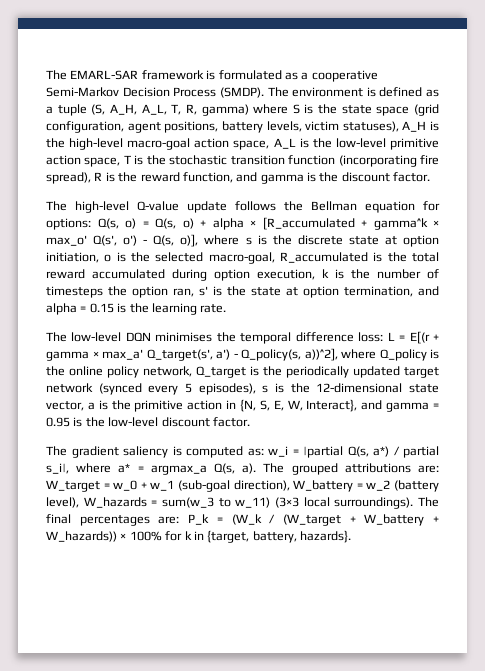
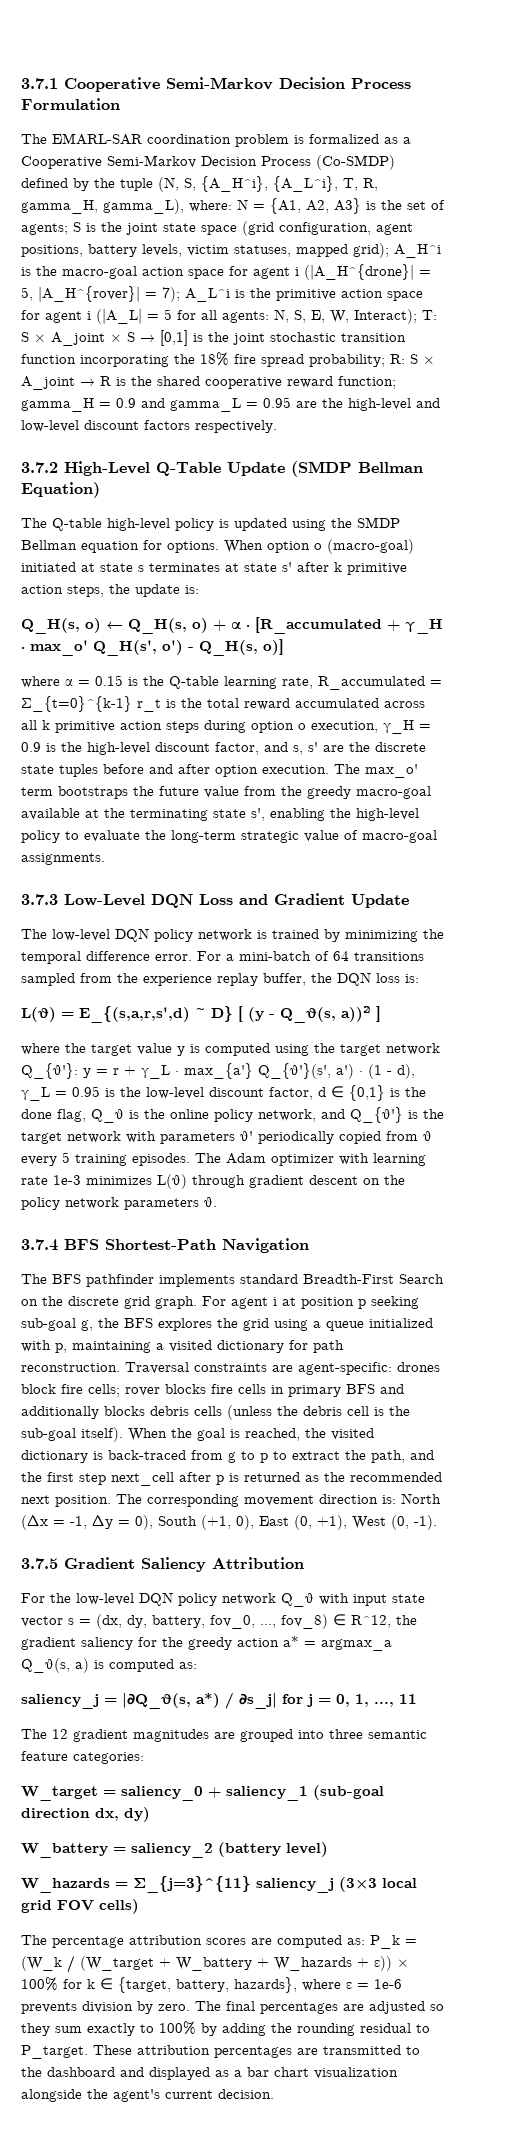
[46,70,378,82] [46,87,439,98] [46,104,289,116] The EMARL-SAR framework is formulated as a cooperative Semi-Markov Decision Process (SMDP). The environment is defined as a tuple (S, A_H, A_L, T, R, gamma) where -> [21,77,411,92] [21,98,120,110] [21,133,411,147] [21,155,395,170] [21,176,378,192] [21,198,445,214] [21,223,68,235] 3.7.1 Cooperative Semi-Markov Decision Process Formulation // The EMARL-SAR coordination problem is formalized as a Cooperative Semi-Markov Decision Process (Co-SMDP) defined by the tuple (N, S, {A_H^i}, {A_L^i}, T, R, gamma_H, gamma_L), where: N = {A1, A2, A3} is the set of agents;
(338, 109) none -> [126,223,158,235] joint
[342,121,439,132] [46,138,124,150] statuses), A_H is the high-level -> [234,243,441,258] [21,266,57,276] statuses, mapped grid); A_H^i is the
[233,138,439,150] [46,155,166,167] space, A_L is the low-level primitive action space, T is the -> [188,264,431,280] [21,286,423,302] [21,308,437,324] [21,330,265,346] space for agent i (|A_H^{drone}| = 5, |A_H^{rover}| = 7); A_L^i is the primitive action space for agent i (|A_L| = 5 for all agents: N, S, E, W, Interact); T: S × A_joint × S → [0,1] is the joint
[338,155,440,167] [46,172,431,184] [46,201,440,213] [46,217,439,230] [46,234,439,247] [46,252,368,264] (incorporating fire spread), R is the reward function, and gamma is the discount factor. // The high-level Q-value update follows the Bellman equation for options: Q(s, o) = Q(s, o) + alpha × [R_accumulated + gamma^k × max_o' Q(s', o') - Q(s, o)], where s is the discrete state at option initiation, o is the selected macro-goal, R_accumulated -> [80,352,435,367] [21,376,396,390] [21,397,440,412] [21,420,277,433] [21,461,423,477] [21,482,100,498] [21,517,400,531] [21,539,414,554] [21,562,407,575] [21,584,199,597] [21,617,443,634] [21,639,284,656] [21,675,442,690] [21,696,161,712] incorporating the 18% fire spread probability; R: S × A_joint → R is the shared cooperative reward function; gamma_H = 0.9 and gamma_L = 0.95 are the high-level and low-level discount factors respectively. // 3.7.2 High-Level Q-Table Update (SMDP Bellman Equation) // The Q-table high-level policy is updated using the SMDP Bellman equation for options. When option o (macro-goal) initiated at state s terminates at state s' after k primitive action steps, the update is: // Q_H(s, o) ← Q_H(s, o) + α · [R_accumulated + γ_H · max_o' Q_H(s', o') - Q_H(s, o)] // where α = 0.15 is the Q-table learning rate, R_accumulated = Σ_{t=0}^{k-1} r_t
[172,269,439,281] [46,286,439,298] [46,303,227,315] [46,331,439,344] [46,348,439,361] [46,366,439,378] [46,383,439,395] [46,399,430,412] during option execution, k is the number of timesteps the option ran, s' is the state at option termination, and alpha = 0.15 is the learning rate. // The low-level DQN minimises the temporal difference loss: L = E[(r + gamma × max_a' Q_target(s', a') - Q_policy(s, a))^2], where Q_policy is the online policy network, Q_target is the periodically updated target network (synced every 5 episodes), s is the 12-dimensional state vector, a is the primitive action in {N, S, E, W, Interact}, and gamma -> [384,701,425,708] [21,720,431,734] [21,742,426,755] [21,764,418,778] [21,786,431,799] [21,808,419,821] [21,830,437,843] [21,853,105,865] [21,893,409,908] [21,928,444,942] [21,951,424,964] [21,972,419,986] [21,1006,381,1023] [21,1043,440,1056] [21,1063,415,1079] [21,1087,50,1101] across all k primitive action steps during option o execution, γ_H = 0.9 is the high-level discount factor, and s, s' are the discrete state tuples before and after option execution. The max_o' term bootstraps the future value from the greedy macro-goal available at the terminating state s', enabling the high-level policy to evaluate the long-term strategic value of macro-goal assignments. // 3.7.3 Low-Level DQN Loss and Gradient Update // The low-level DQN policy network is trained by minimizing the temporal difference error. For a mini-batch of 64 transitions sampled from the experience replay buffer, the DQN loss is: // L(θ) = E_{(s,a,r,s',d) ~ D} [ (y - Q_θ(s, a))² ] // where the target value y is computed using the target network Q_{θ'}: y = r + γ_L · max_{a'} Q_{θ'}(s', a') · (1 - d), γ_L
[212,417,250,427] [46,446,439,458] [46,463,439,475] [46,480,439,492] [46,497,439,509] [46,514,180,526] factor. // The gradient saliency is computed as: w_i = |partial Q(s, a*) / partial s_i|, where a* = argmax_a Q(s, a). The grouped attributions are: W_target = w_0 + w_1 (sub-goal direction), W_battery = w_2 (battery level), W_hazards = sum(w_3 to w_11) (3×3 local surroundings). The final percentages are: -> [269,1085,426,1101] [21,1107,444,1123] [21,1131,432,1144] [21,1152,426,1166] [21,1174,405,1189] [21,1197,217,1210] [21,1238,309,1253] [21,1274,444,1287] [21,1296,419,1309] [21,1318,433,1331] [21,1340,344,1353] [21,1362,440,1375] [21,1384,404,1397] [21,1405,410,1420] [21,1427,374,1442] [21,1450,434,1463] [21,1472,442,1486] [21,1493,441,1507] [21,1514,437,1530] [21,1557,304,1572] [21,1592,425,1607] [21,1614,417,1629] [21,1636,392,1651] [21,1658,197,1673] [21,1692,417,1709] [21,1729,427,1742] [21,1751,144,1764] [21,1785,384,1801] [21,1807,150,1822] [21,1842,328,1858] [21,1876,417,1893] [21,1899,139,1914] [21,1935,365,1948] factor, d ∈ {0,1} is the done flag, Q_θ is the online policy network, and Q_{θ'} is the target network with parameters θ' periodically copied from θ every 5 training episodes. The Adam optimizer with learning rate 1e-3 minimizes L(θ) through gradient descent on the policy network parameters θ. // 3.7.4 BFS Shortest-Path Navigation // The BFS pathfinder implements standard Breadth-First Search on the discrete grid graph. For agent i at position p seeking sub-goal g, the BFS explores the grid using a queue initialized with p, maintaining a visited dictionary for path reconstruction. Traversal constraints are agent-specific: drones block fire cells; rover blocks fire cells in primary BFS and additionally blocks debris cells (unless the debris cell is the sub-goal itself). When the goal is reached, the visited dictionary is back-traced from g to p to extract the path, and the first step next_cell after p is returned as the recommended next position. The corresponding movement direction is: North (Δx = -1, Δy = 0), South (+1, 0), East (0, +1), West (0, -1). // 3.7.5 Gradient Saliency Attribution // For the low-level DQN policy network Q_θ with input state vector s = (dx, dy, battery, fov_0, ..., fov_8) ∈ R^12, the gradient saliency for the greedy action a* = argmax_a Q_θ(s, a) is computed as: // saliency_j = |∂Q_θ(s, a*) / ∂s_j| for j = 0, 1, ..., 11 // The 12 gradient magnitudes are grouped into three semantic feature categories: // W_target = saliency_0 + saliency_1 (sub-goal direction dx, dy) // W_battery = saliency_2 (battery level) // W_hazards = Σ_{j=3}^{11} saliency_j (3×3 local grid FOV cells) // The percentage attribution scores are computed as:
[46,531,117,542] W_hazards)) -> [274,1956,392,1971] W_hazards + ε))
[193,531,204,540] in -> [100,1978,113,1990] ∈
[300,530,351,543] hazards}. -> [234,1977,402,1993] [21,2001,444,2014] [21,2021,430,2036] [21,2045,420,2059] [21,2067,398,2080] [21,2089,274,2102] hazards}, where ε = 1e-6 prevents division by zero. The final percentages are adjusted so they sum exactly to 100% by adding the rounding residual to P_target. These attribution percentages are transmitted to the dashboard and displayed as a bar chart visualization alongside the agent's current decision.

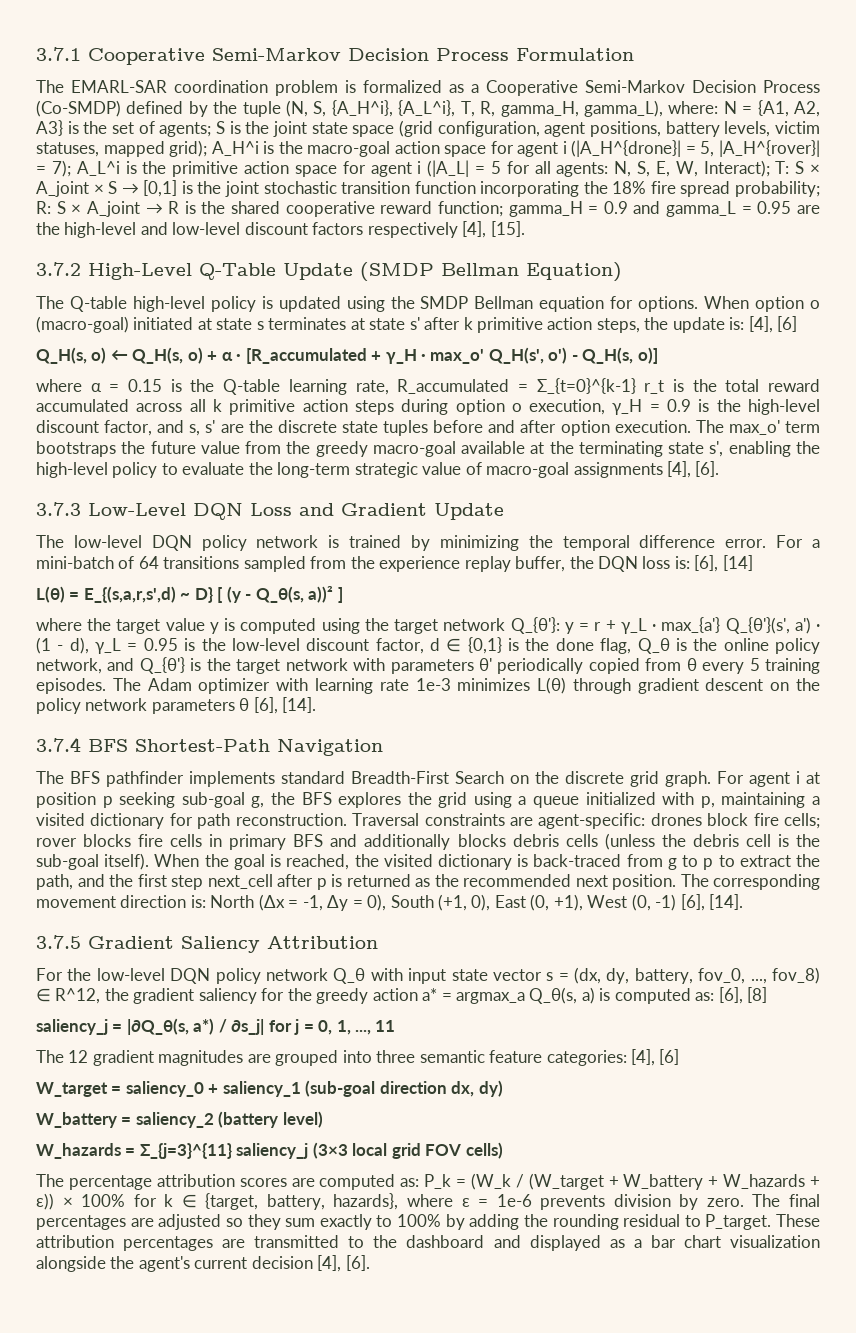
[195,420,277,433] respectively. -> [367,221,525,238] respectively [4], [15].
(199, 589) none -> [748,316,798,333] [4], [6]
[21,853,105,865] assignments. -> [573,461,720,478] assignments [4], [6].
(419, 978) none -> [694,555,753,572] [6], [14]
[204,1197,217,1207] θ. -> [239,697,317,714] θ [6], [14].
[414,1515,437,1530] -1). -> [655,894,744,911] -1) [6], [14].
(197, 1665) none -> [718,987,768,1004] [6], [8]
(144, 1758) none -> [631,1049,680,1066] [4], [6]
[218,2089,274,2099] decision. -> [251,1255,370,1272] decision [4], [6].

